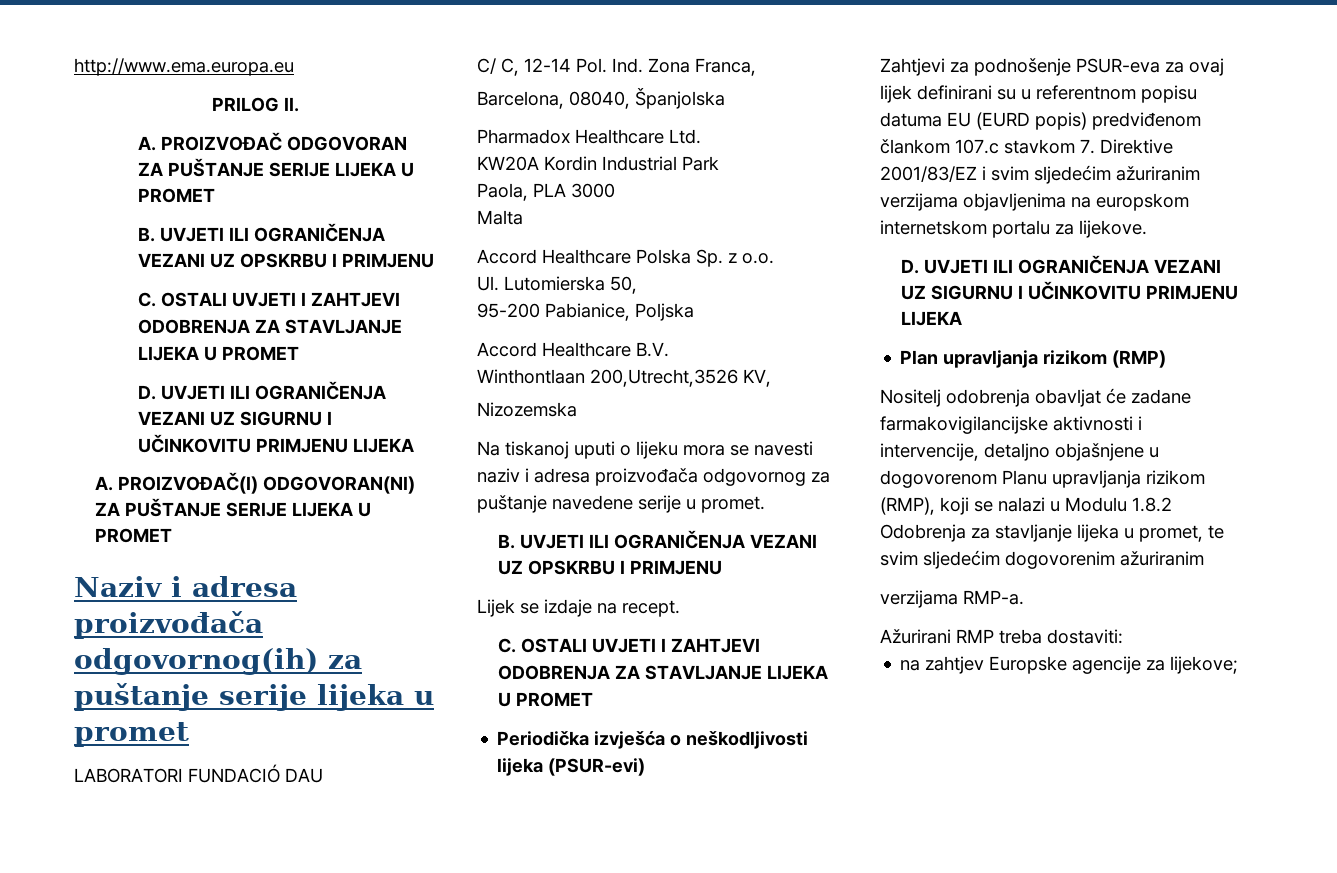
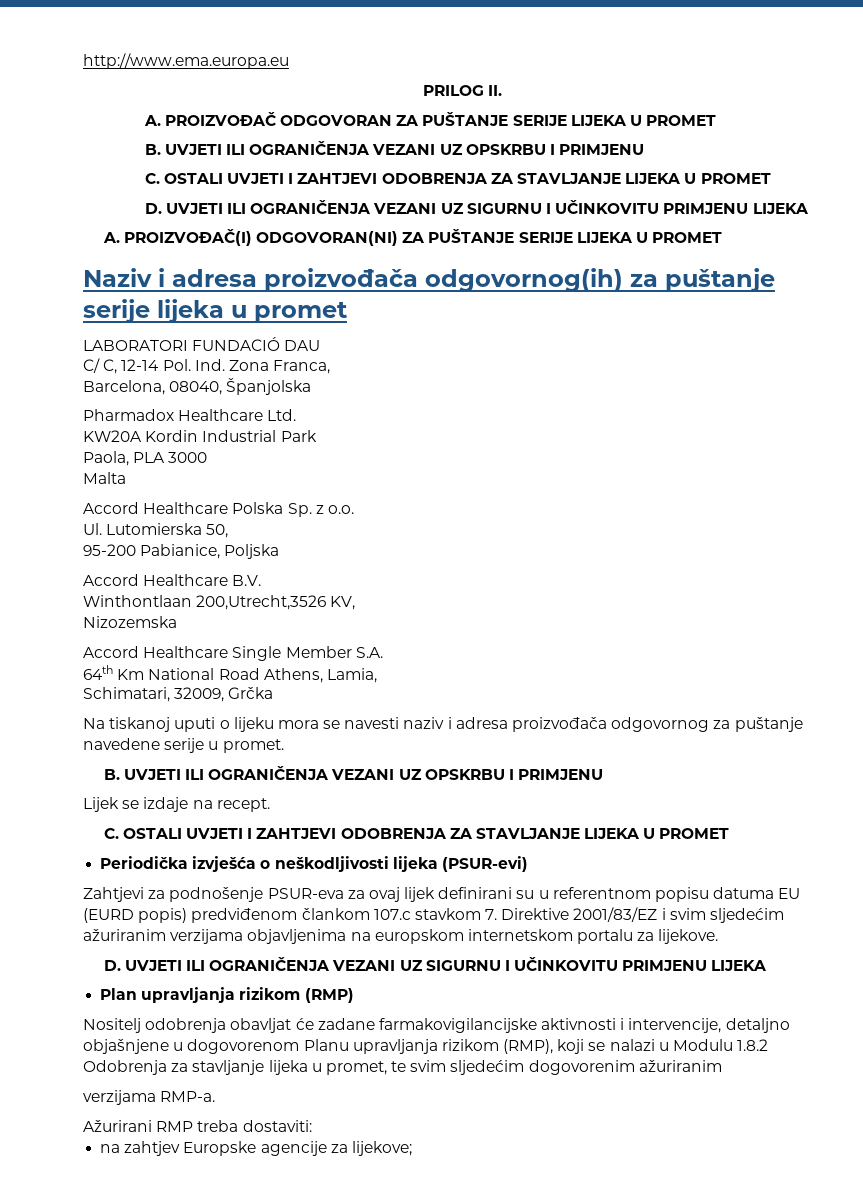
(577, 409) none -> [83,646,383,661] [83,665,377,683] [83,687,274,702] // Accord Healthcare Single Member S.A. // 64th Km National Road Athens, Lamia, // Schimatari, 32009, Grčka

